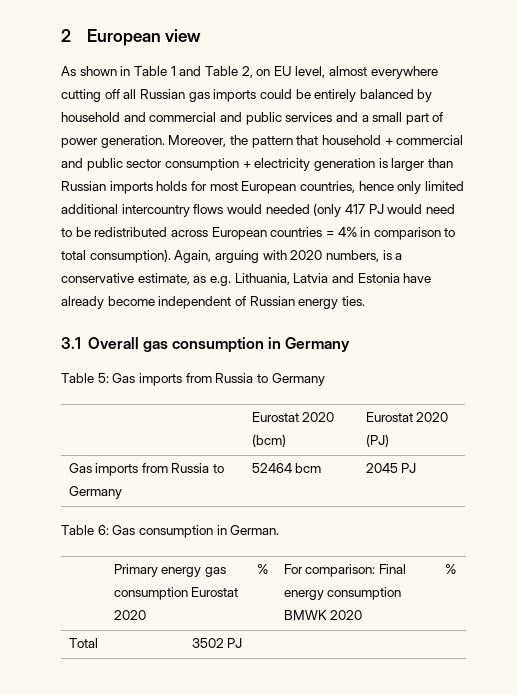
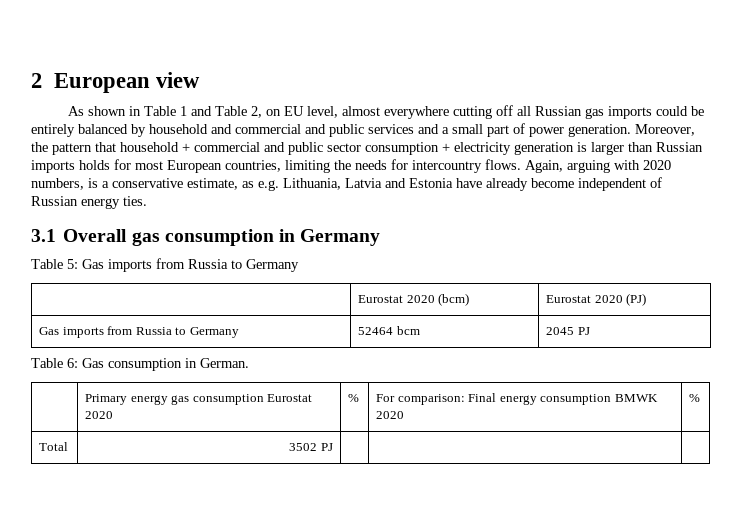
[358,181,464,194] [61,203,455,217] [61,227,456,240] [61,249,171,263] hence only limited additional intercountry flows would needed (only 417 PJ would need to be redistributed across European countries = 4% in comparison to total consumption). -> [285,159,521,173] limiting the needs for intercountry flows.

